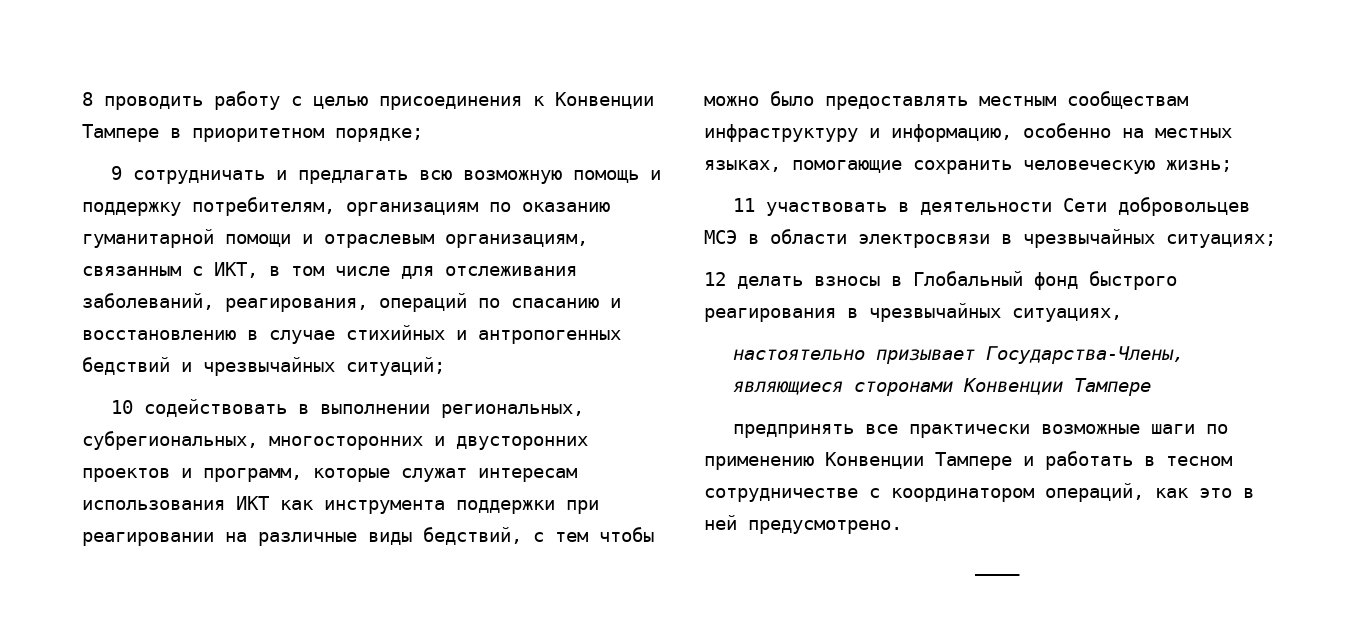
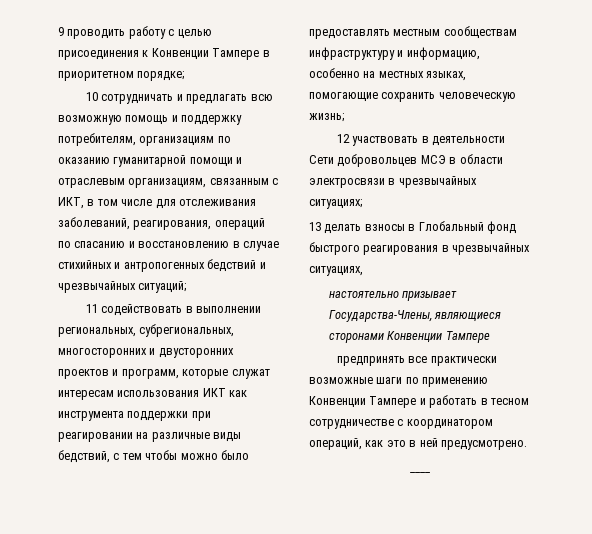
[82,92,93,106] 8 -> [58,27,64,36] 9
[110,166,122,180] 9 -> [85,92,98,101] 10
[110,400,133,414] 10 -> [85,304,98,313] 11
[732,198,755,212] 11 -> [336,134,350,143] 12
[704,272,726,286] 12 -> [309,222,321,231] 13

